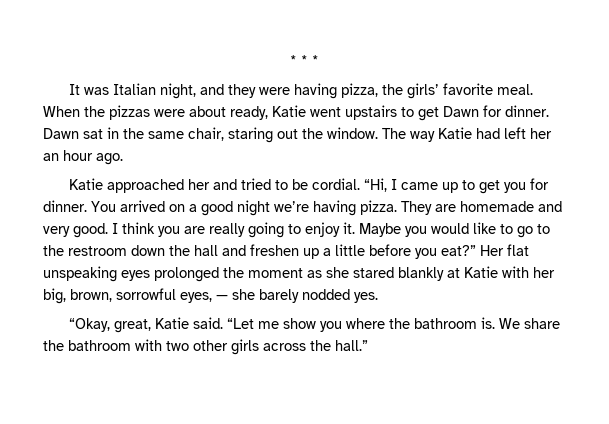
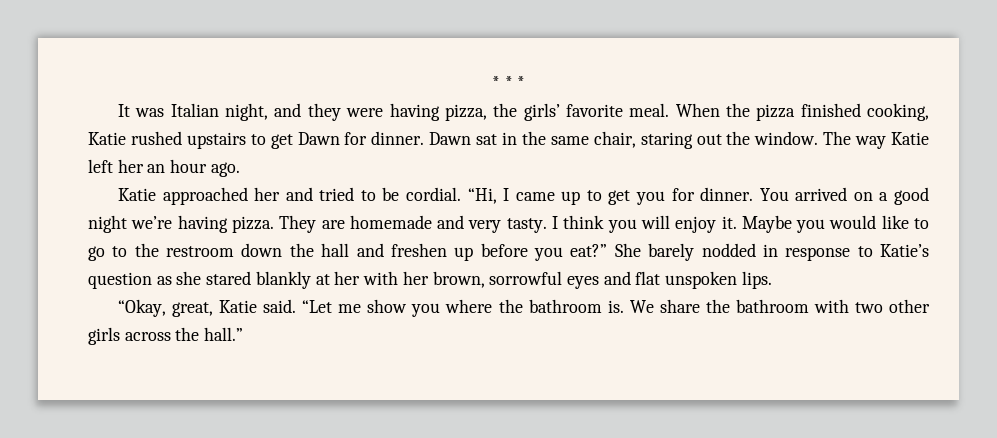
[109,105,341,120] pizzas were about ready, Katie went -> [756,103,929,121] [88,131,182,145] pizza finished cooking, Katie rushed
[476,128,500,139] had -> (929, 138) none
[73,223,108,238] good. -> [506,218,547,233] tasty.
[184,222,301,238] are really going to -> [640,215,670,229] will
[323,244,365,256] a little -> (474, 254) none
[480,244,529,256] [43,266,303,282] Her flat unspeaking eyes prolonged the moment -> [614,243,929,261] [88,272,152,289] She barely nodded in response to Katie’s question
[464,266,498,278] Katie -> [334,271,361,285] her
[43,288,66,304] big, -> (429, 278) none
[180,289,378,303] eyes, — she barely nodded yes. -> [566,271,772,289] eyes and flat unspoken lips.

